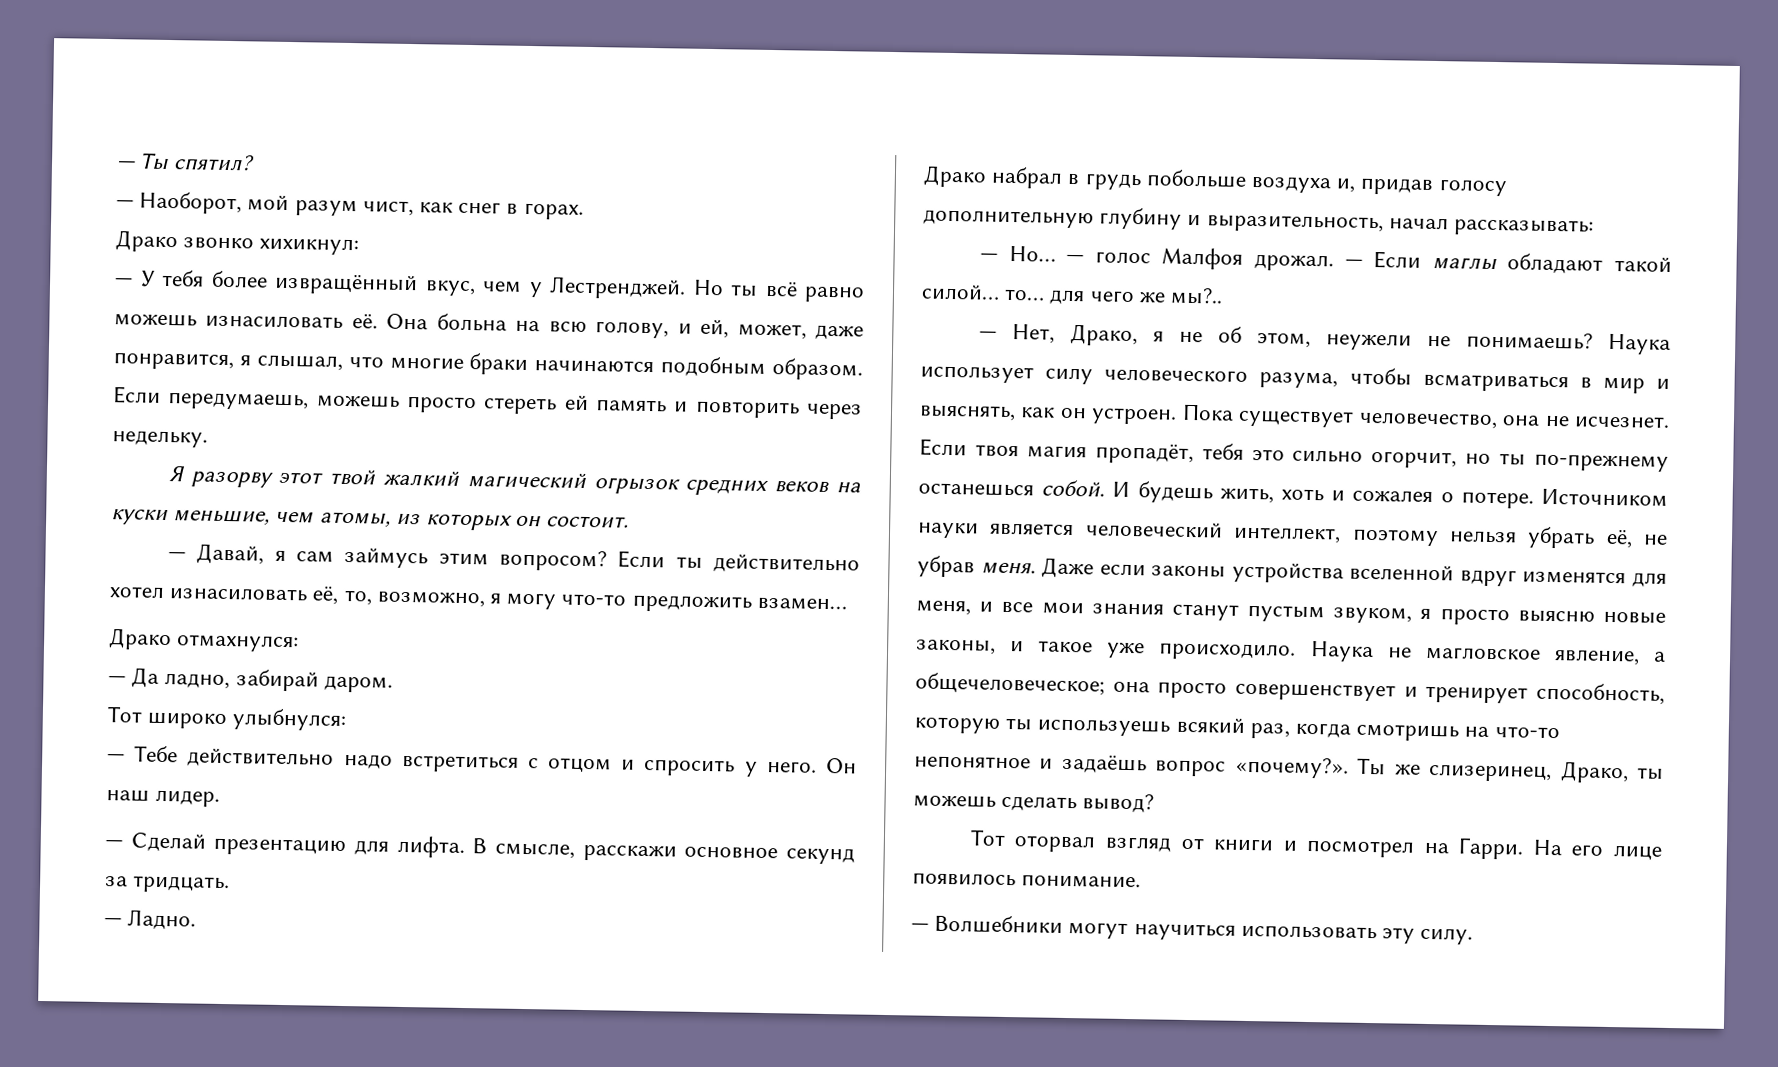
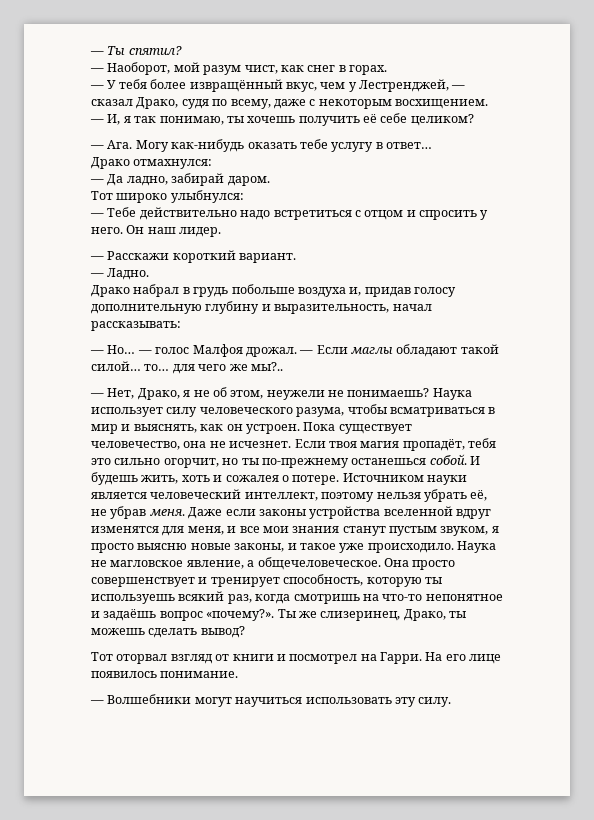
[115,230,360,256] // Драко звонко хихикнул: -> (387, 70) none
[549,276,865,303] [114,313,864,340] [113,352,863,381] [113,386,863,420] [112,430,208,448] [168,466,861,497] [111,509,630,531] [167,543,860,574] [109,585,847,613] Лестренджей. Но ты всё равно можешь изнасиловать её. Она больна на всю голову, и ей, может, даже понравится, я слышал, что многие браки начинаются подобным образом. Если передумаешь, можешь просто стереть ей память и повторить через недельку. // Я разорву этот твой жалкий магический огрызок средних веков на куски меньшие, чем атомы, из которых он состоит. // — Давай, я сам займусь этим вопросом? Если ты действительно хотел изнасиловать её, то, возможно, я могу что-то предложить взамен… -> [359,79,466,92] [91,97,488,109] [90,113,474,126] [90,139,432,152] Лестренджей, — сказал Драко, судя по всему, даже с некоторым восхищением. — И, я так понимаю, ты хочешь получить её себе целиком? // — Ага. Могу как-нибудь оказать тебе услугу в ответ…
[130,832,855,865] [105,875,231,894] Сделай презентацию для лифта. В смысле, расскажи основное секунд за тридцать. -> [107,250,297,263] Расскажи короткий вариант.
[915,672,1150,696] общечеловеческое; она -> [257,557,409,570] общечеловеческое. Она

